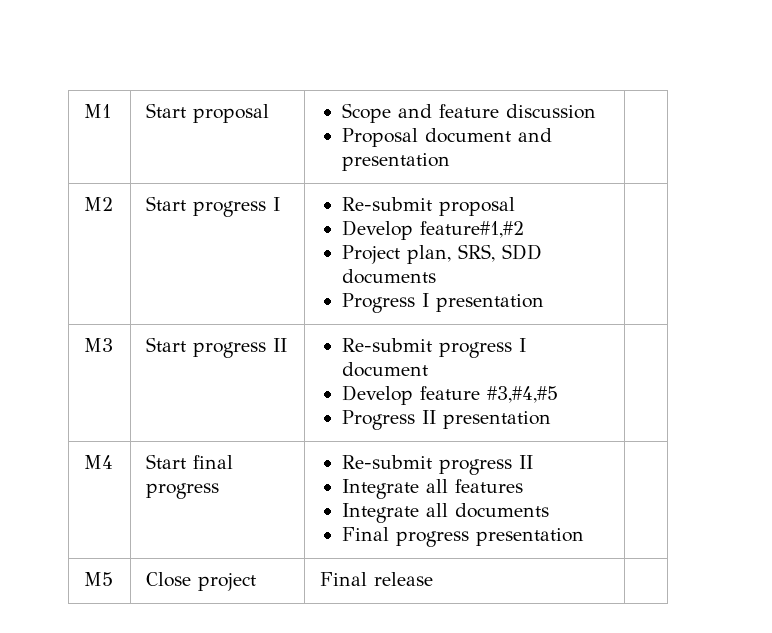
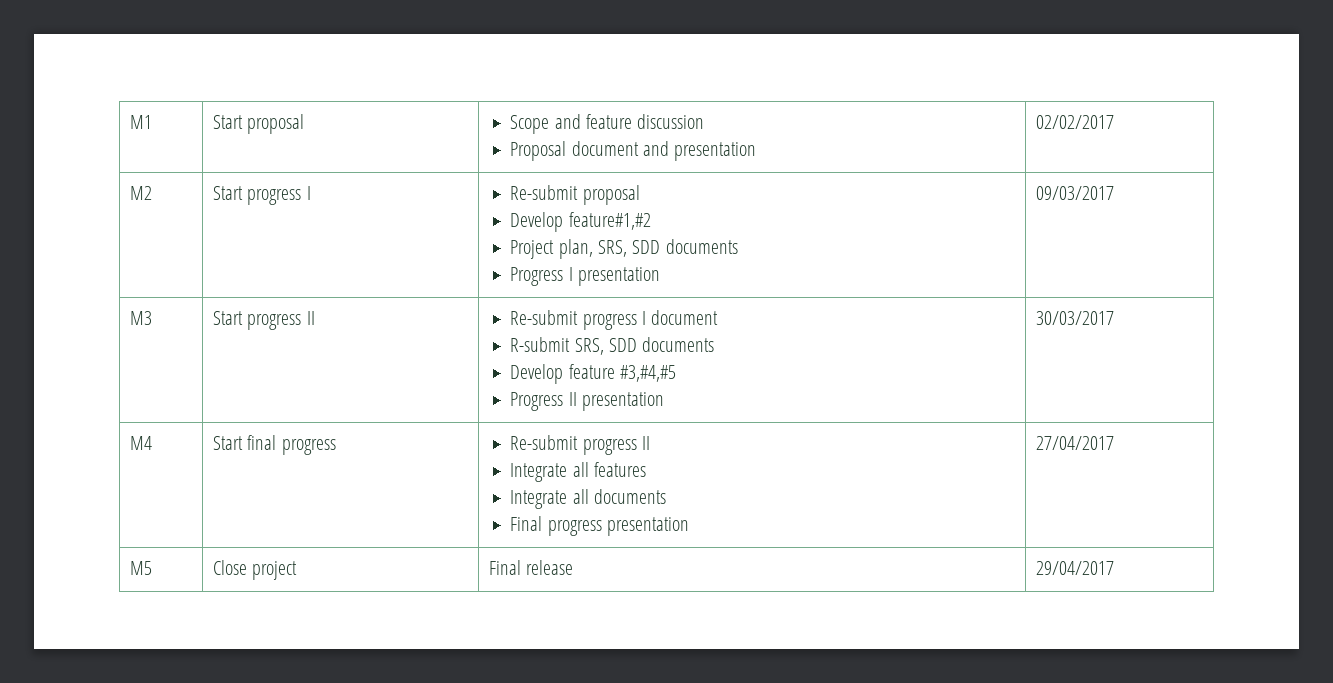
(450, 162) none -> [1036,115,1115,129] 02/02/2017
(544, 303) none -> [1036,186,1115,200] 09/03/2017
(428, 369) none -> [510,337,715,355] // R-submit SRS, SDD documents
(551, 420) none -> [1036,311,1115,325] 30/03/2017
(584, 537) none -> [1036,436,1115,450] 27/04/2017
(434, 579) none -> [1036,561,1115,575] 29/04/2017

